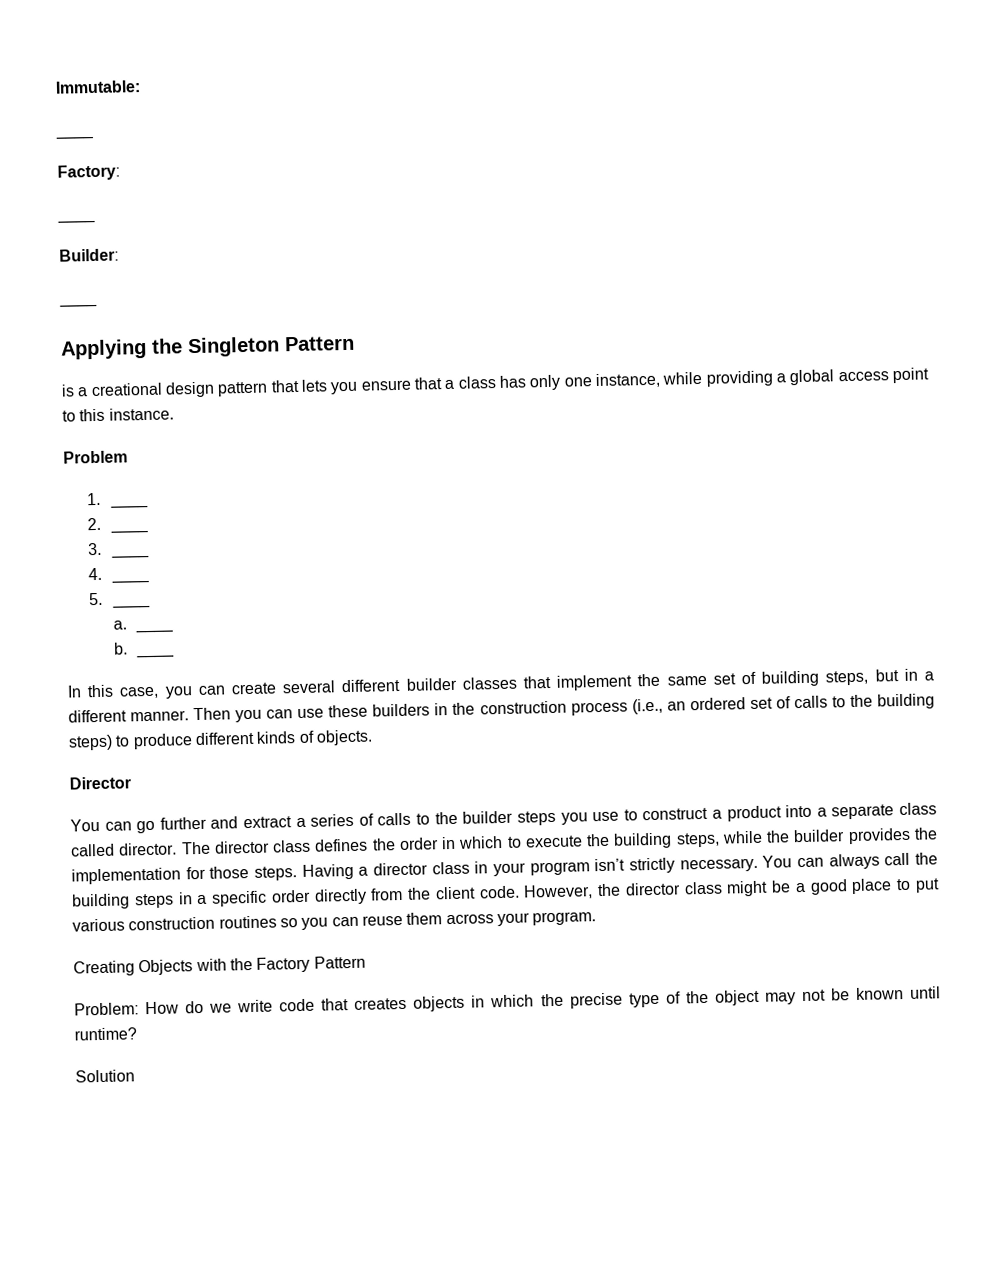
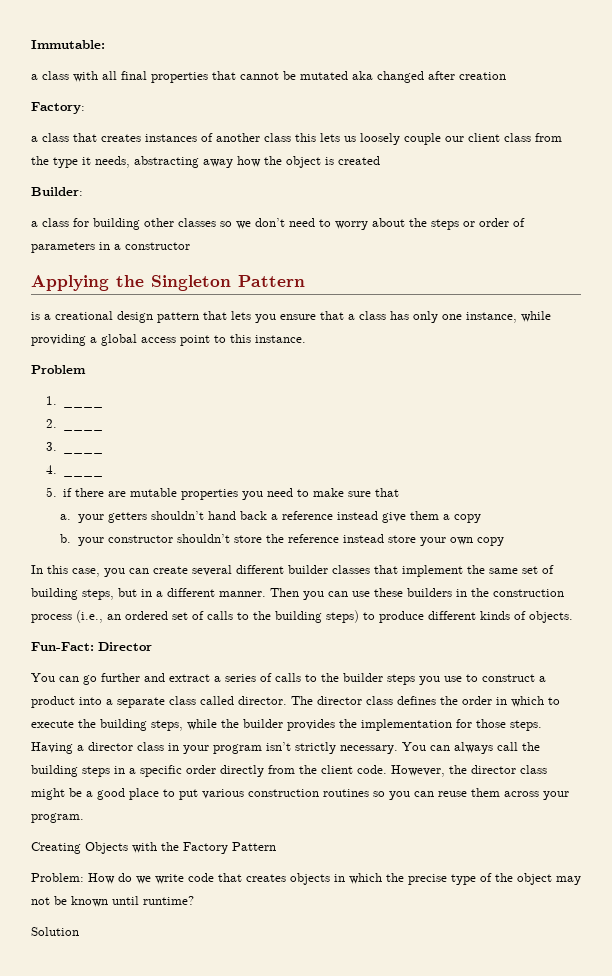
[55,134,94,140] [57,164,120,181] [57,218,96,224] [59,248,119,262] [59,302,98,308] ____ // Factory: // ____ // Builder: // ____ -> [31,71,506,83] [31,102,85,114] [31,133,562,145] [31,156,380,168] [31,187,83,196] [31,218,525,230] [31,242,190,253] a class with all final properties that cannot be mutated aka changed after creation // Factory: // a class that creates instances of another class this lets us loosely couple our client class from the type it needs, abstracting away how the object is created // Builder: // a class for building other classes so we don’t need to worry about the steps or order of parameters in a constructor
[111,603,151,609] [112,620,174,634] [112,642,175,659] ____ // a. ____ // b. ____ -> [63,488,400,500] [60,511,481,523] [60,534,504,546] if there are mutable properties you need to make sure that // a. your getters shouldn’t hand back a reference instead give them a copy // b. your constructor shouldn’t store the reference instead store your own copy
(373, 737) none -> [31,642,94,651] Fun-Fact:

